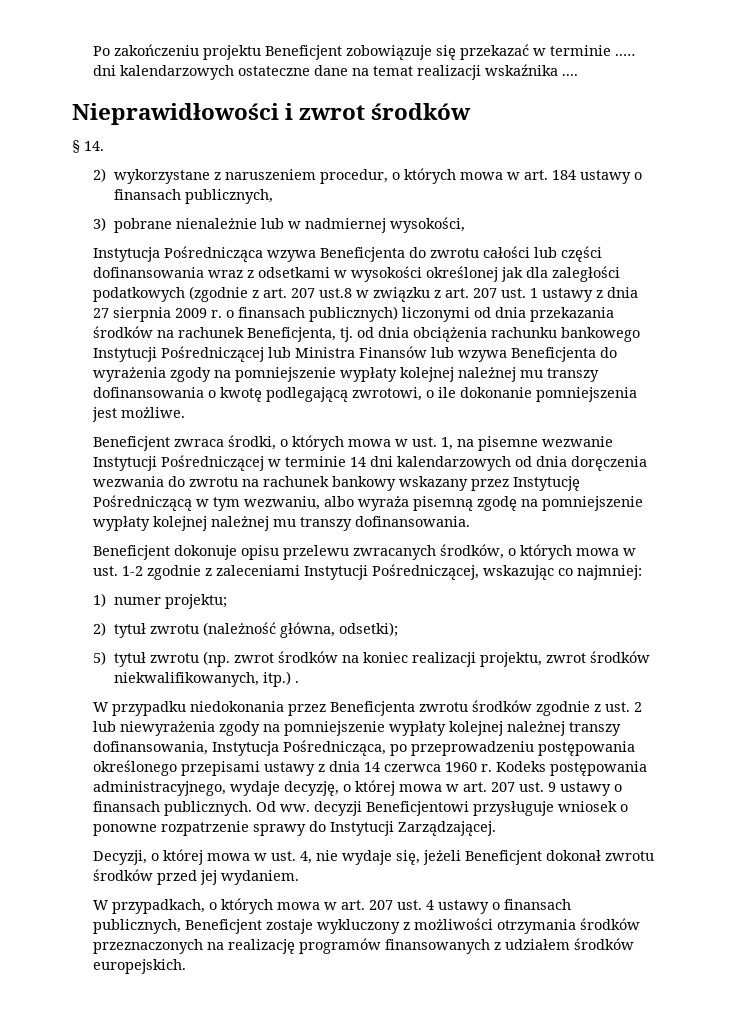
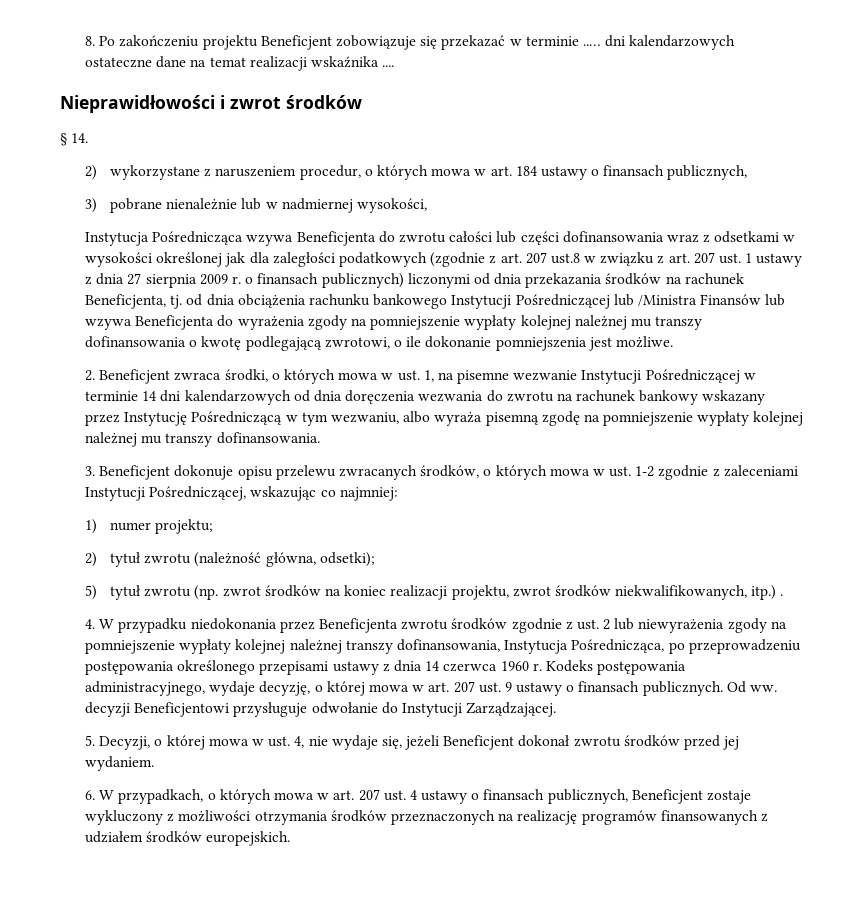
(93, 51) none -> [85,36,96,46] 8.
[295,347,356,358] Ministra -> [637,295,697,306] /Ministra
(186, 412) none -> [85,370,96,381] 2.
(471, 521) none -> [85,466,96,476] 3.
(300, 682) none -> [85,619,96,629] 4.
[558,801,629,812] [93,821,307,836] wniosek o ponowne rozpatrzenie sprawy -> [311,702,378,714] odwołanie
(497, 828) none -> [85,735,96,746] 5.
(300, 877) none -> [85,790,96,800] 6.

